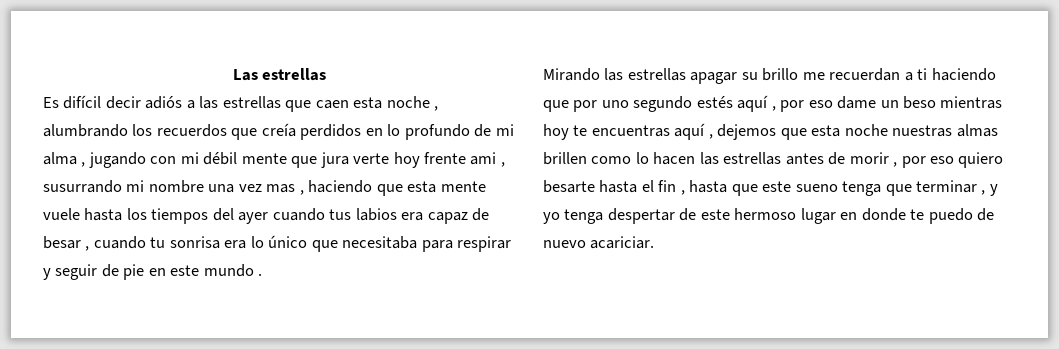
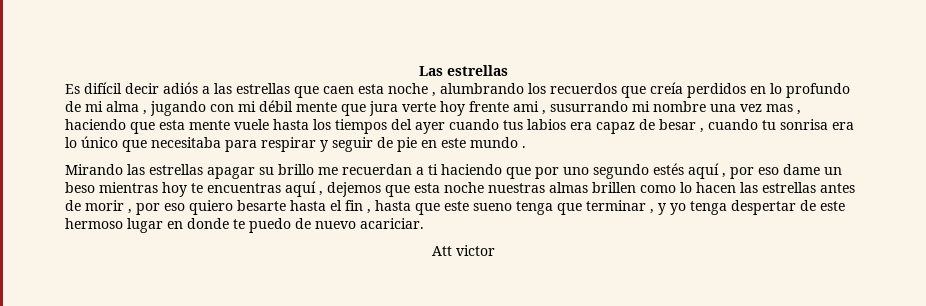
(655, 242) none -> [431,245,495,256] // Att victor

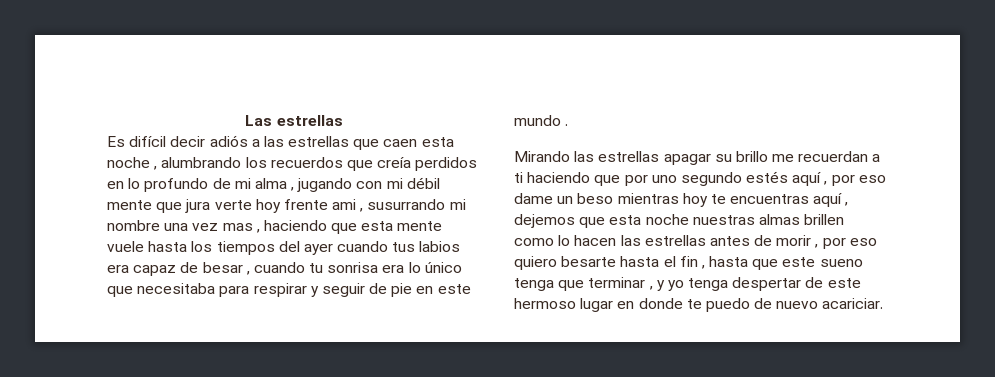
[431,245,495,256] // Att victor -> (884, 303) none

